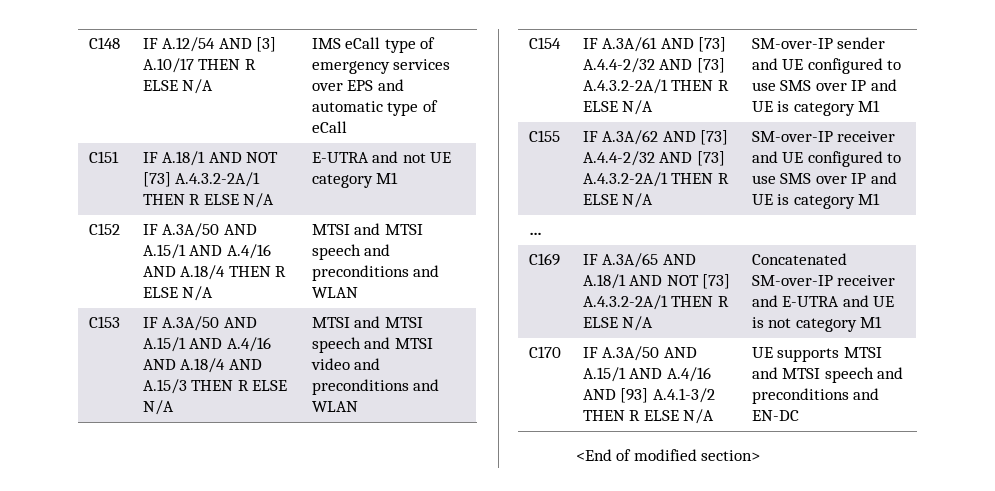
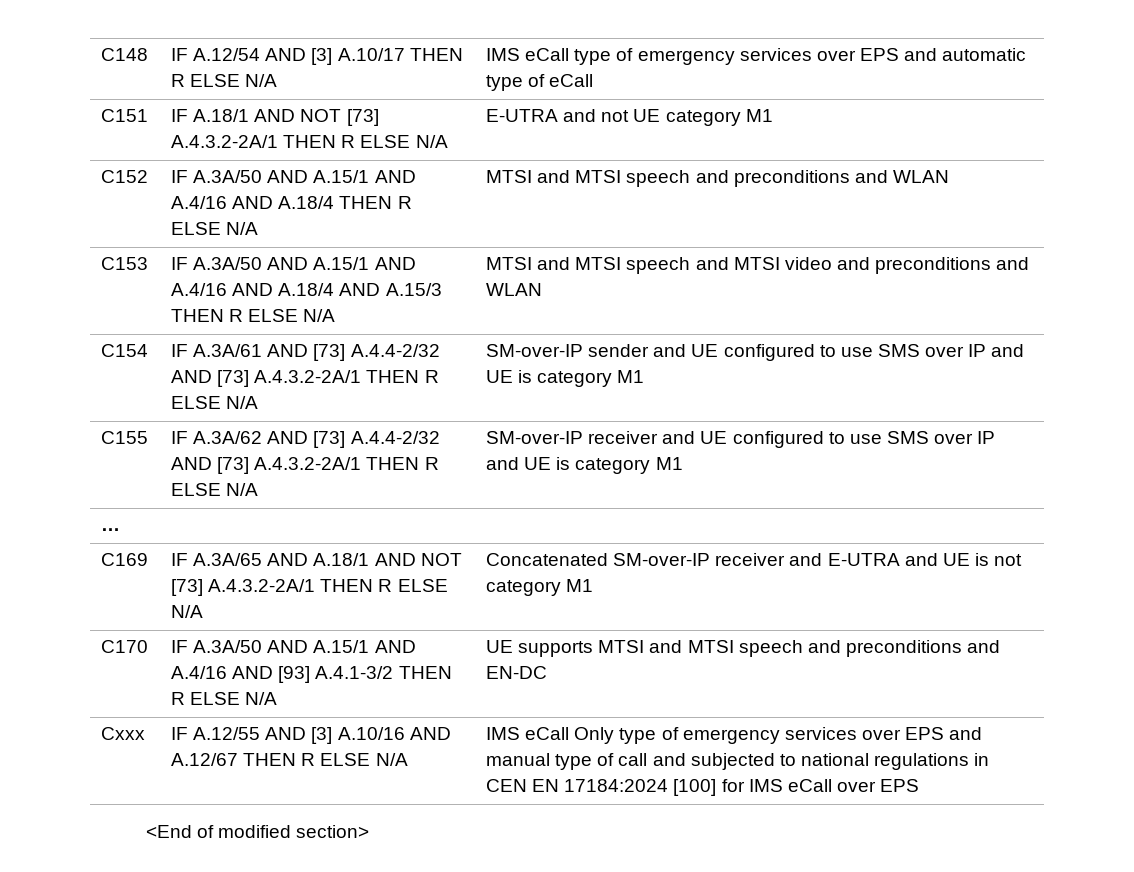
(799, 415) none -> [101,727,146,740] [171,727,451,744] [171,753,408,766] [486,727,983,744] [486,753,990,770] [486,779,920,796] // Cxxx | IF A.12/55 AND [3] A.10/16 AND A.12/67 THEN R ELSE N/A | IMS eCall Only type of emergency services over EPS and manual type of call and subjected to national regulations in CEN EN 17184:2024 [100] for IMS eCall over EPS

